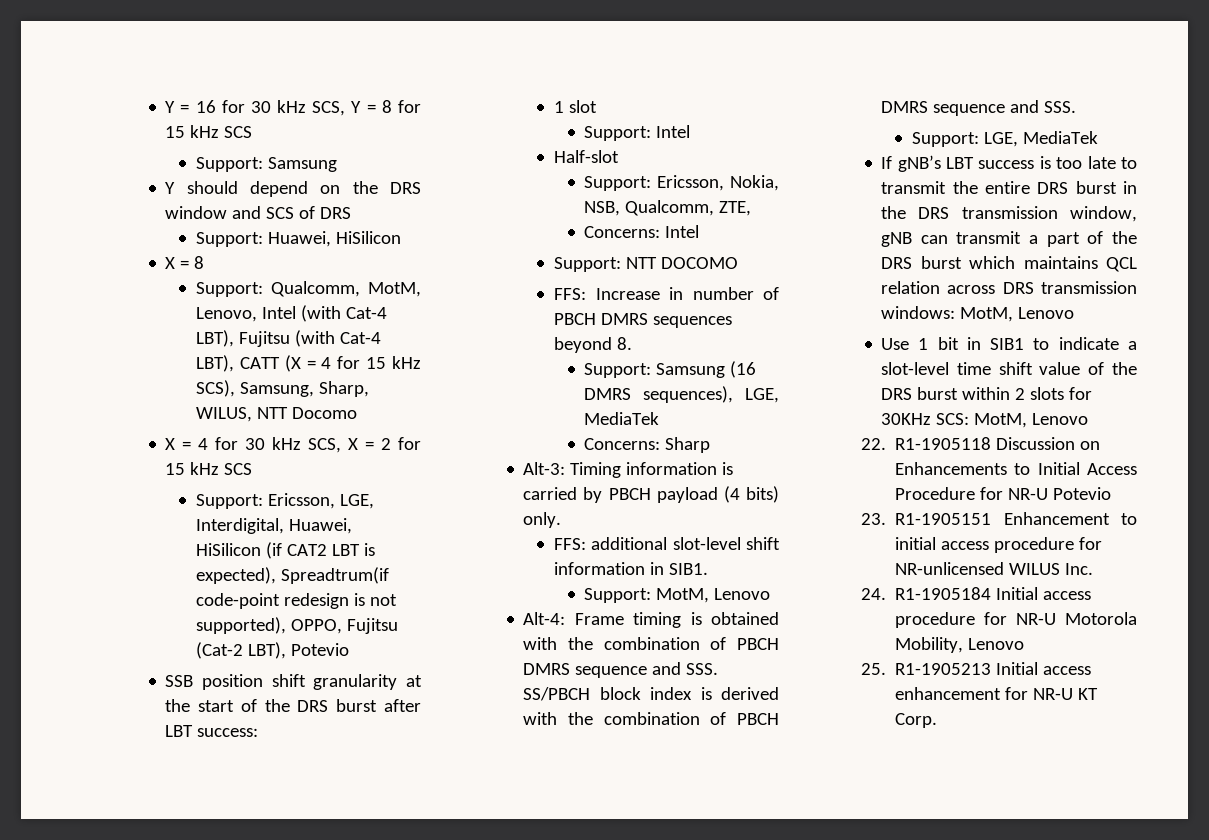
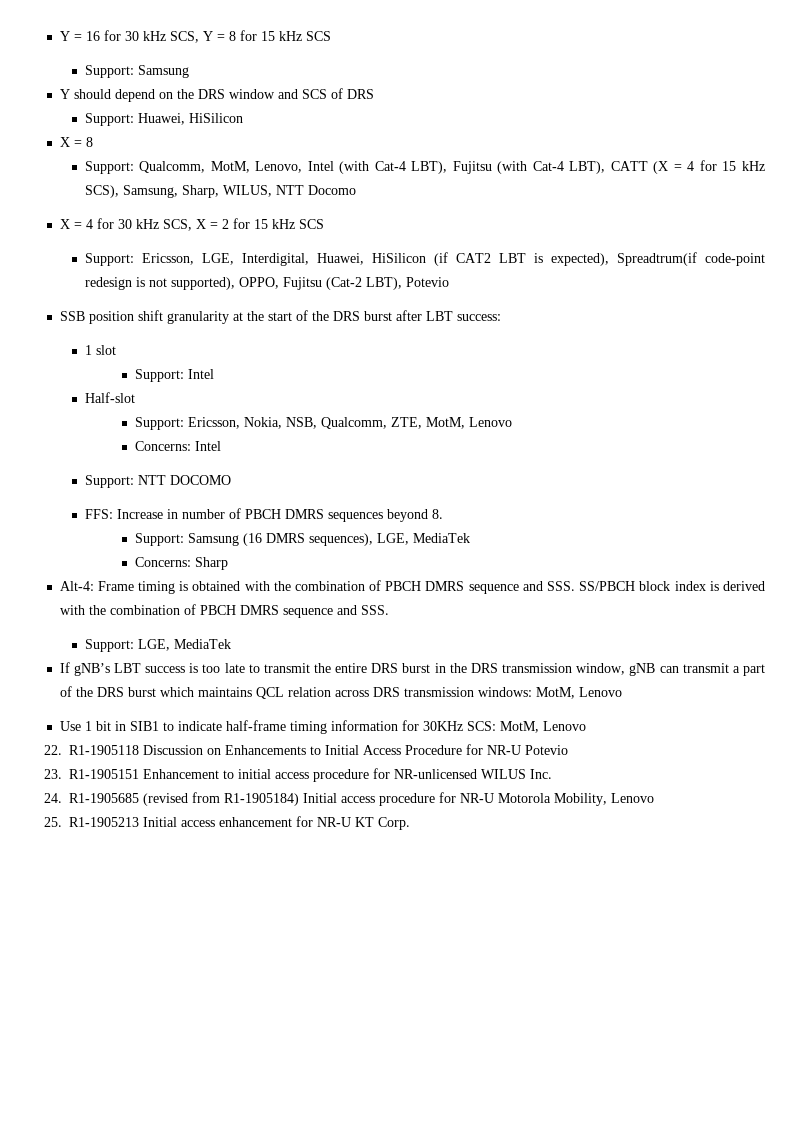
(752, 208) none -> [426,417,513,429] MotM, Lenovo
[523,462,734,478] [523,486,779,503] [523,512,562,528] [554,537,780,550] [554,562,709,575] [584,588,771,603] // Alt-3: Timing information is carried by PBCH payload (4 bits) only. // FFS: additional slot-level shift information in SIB1. // Support: MotM, Lenovo -> (229, 563) none
[1128,341,1137,350] [881,362,1137,375] [881,387,1065,400] a slot-level time shift value of the DRS burst within 2 slots -> [225,720,398,734] half-frame timing information
[895,587,992,600] R1-1905184 -> [69,792,300,806] R1-1905685 (revised from R1-1905184)

